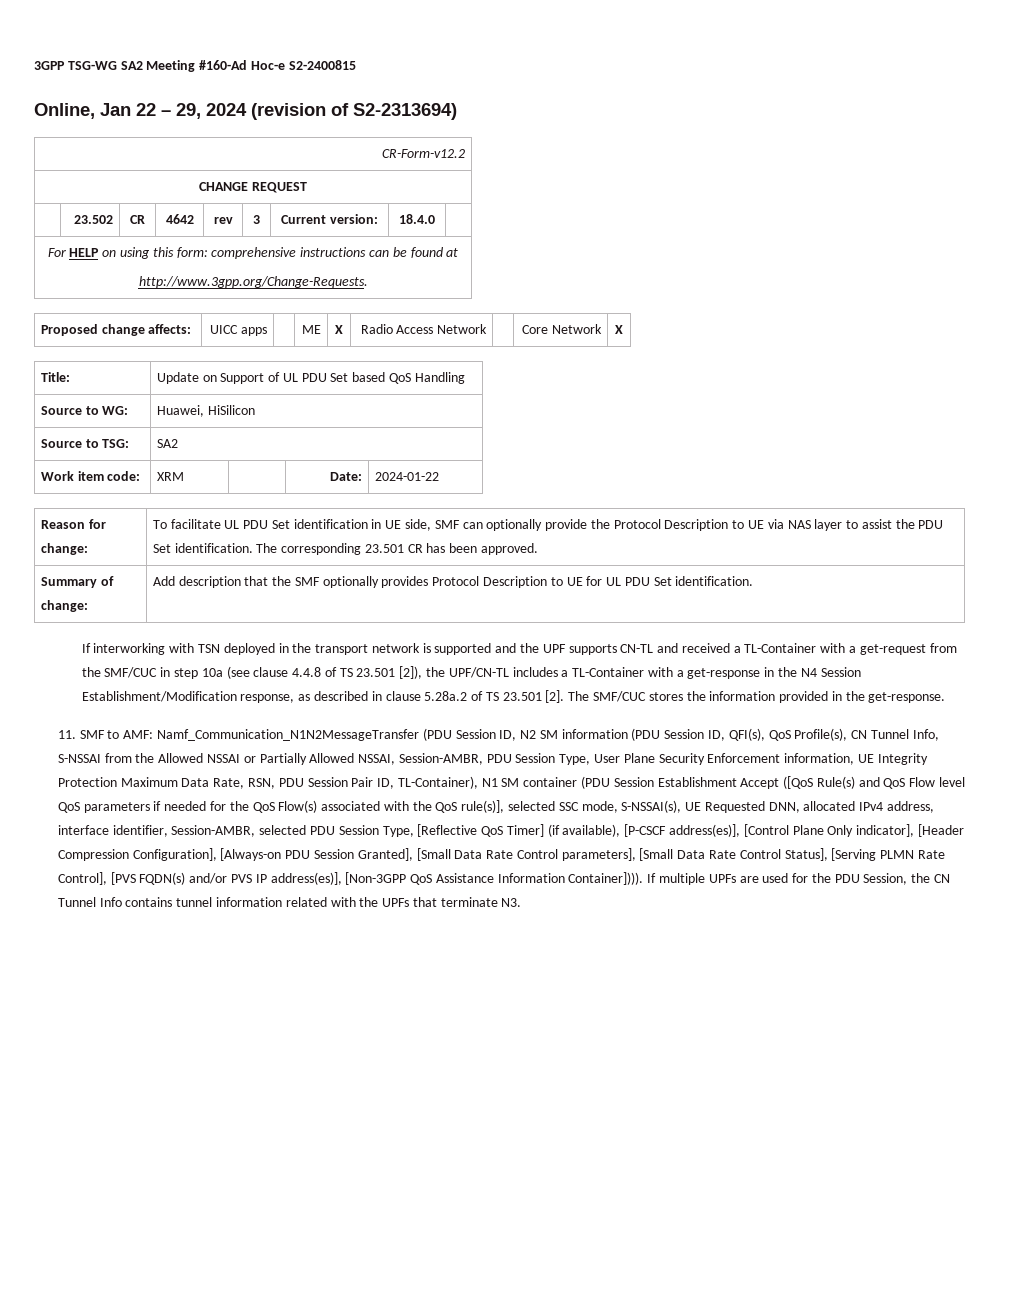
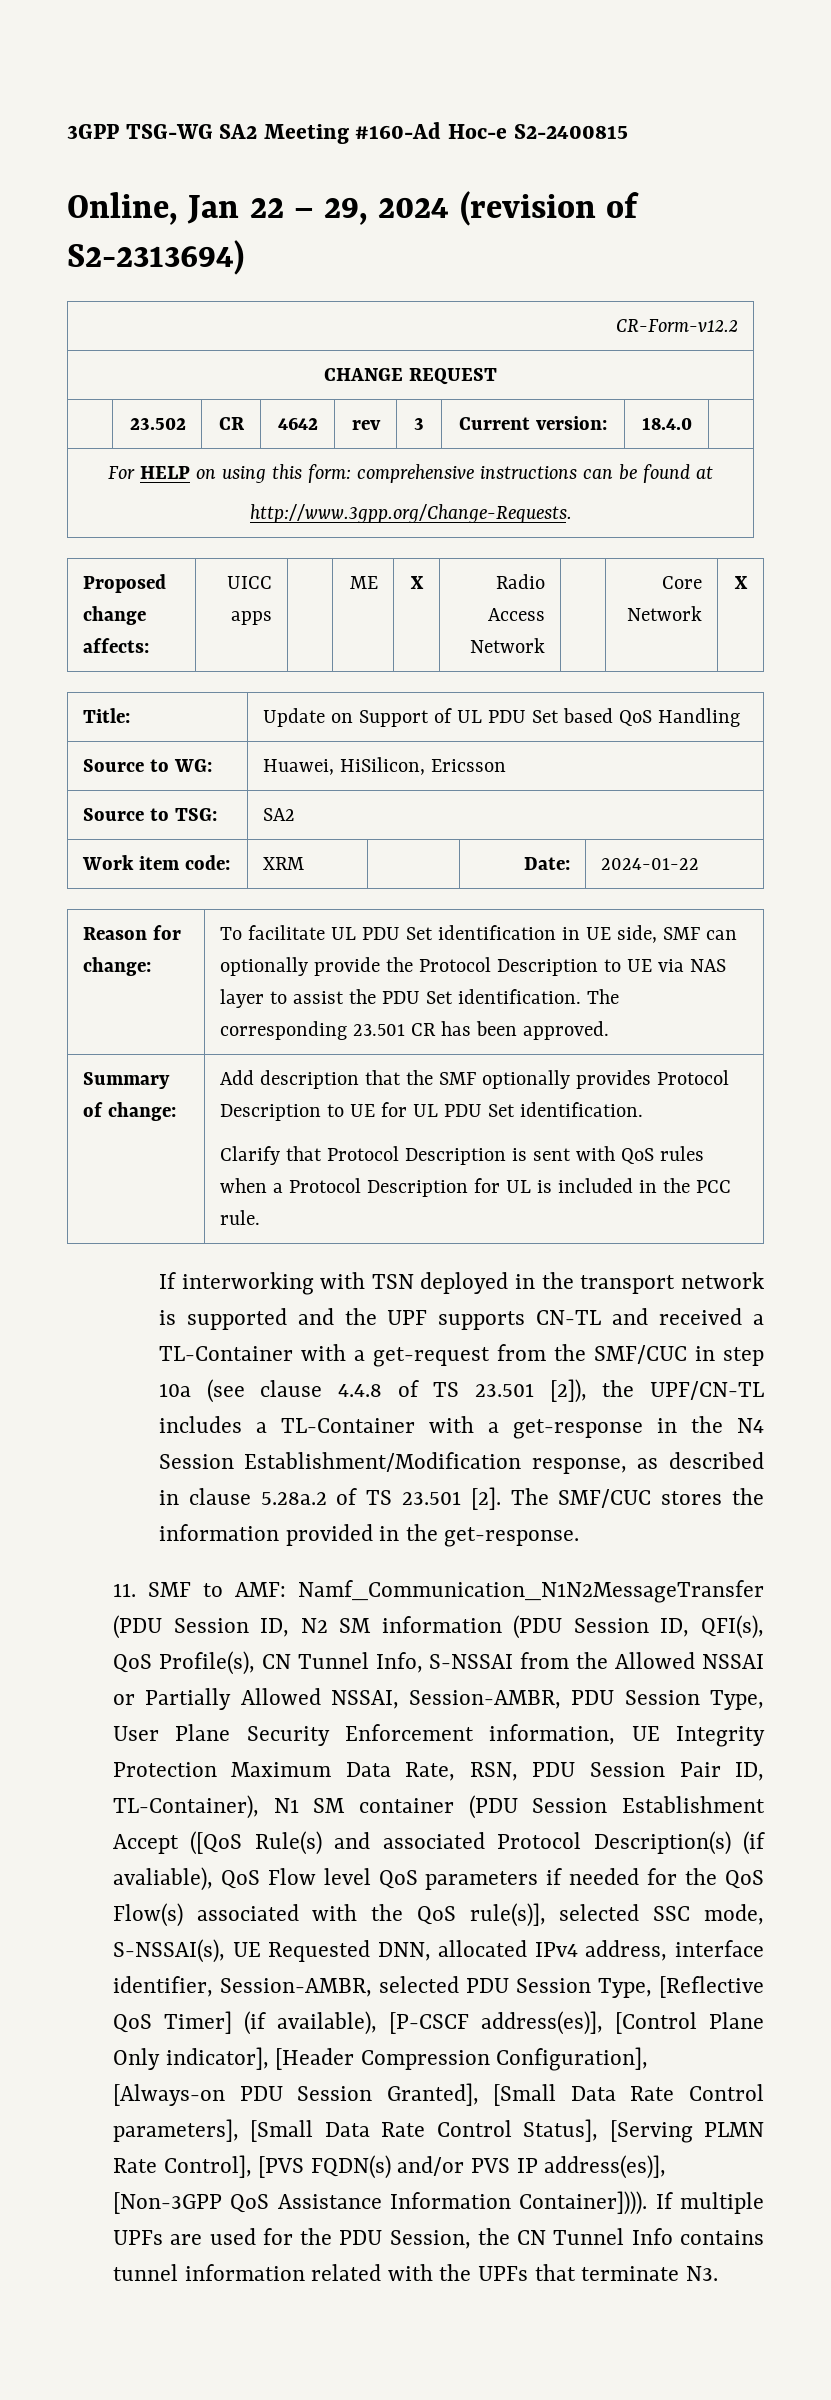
[207,405,255,415] HiSilicon -> [340,757,507,775] HiSilicon, Ericsson
(754, 581) none -> [220,1146,704,1165] [220,1178,731,1197] [220,1210,261,1225] // Clarify that Protocol Description is sent with QoS rules when a Protocol Description for UL is included in the PCC rule.
(880, 782) none -> [382,1831,765,1855] [112,1867,213,1891] associated Protocol Description(s) (if avaliable),

